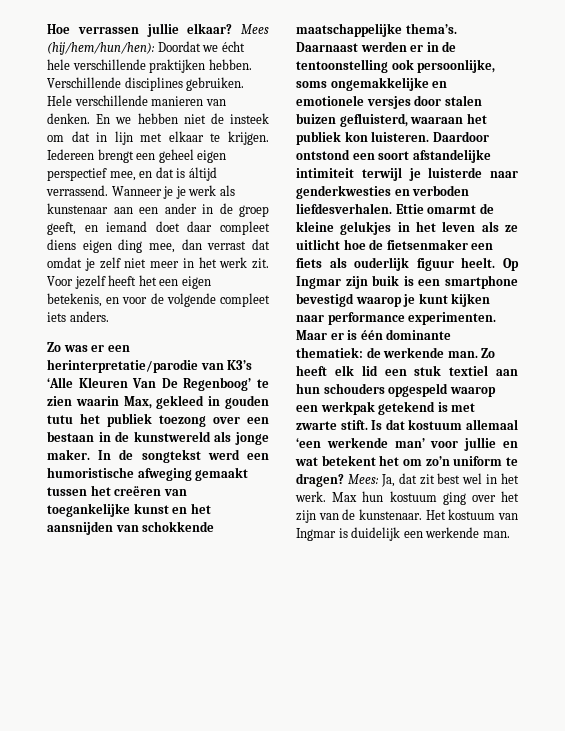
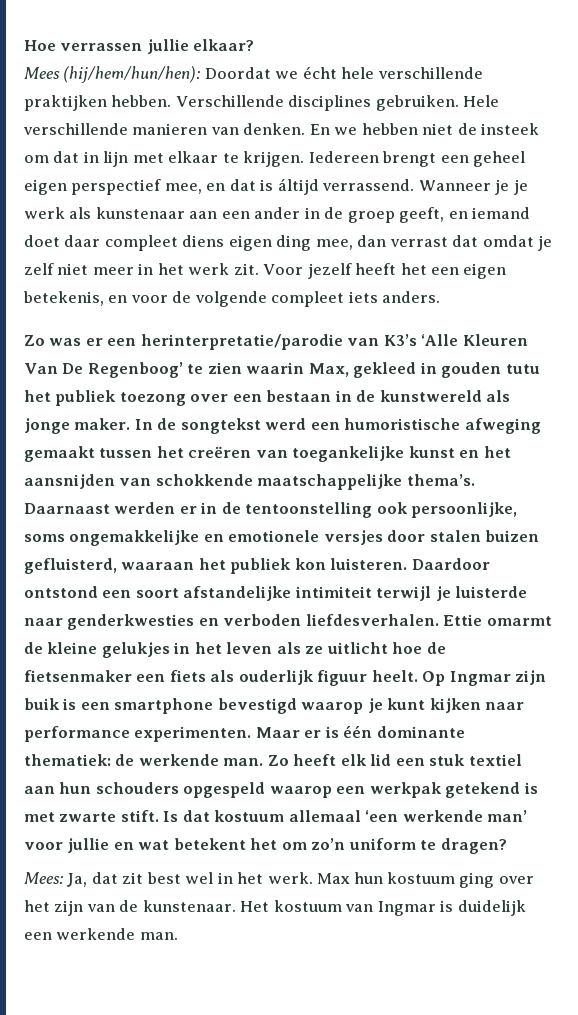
(233, 28) none -> (255, 45) //
(344, 480) none -> (507, 846) //

